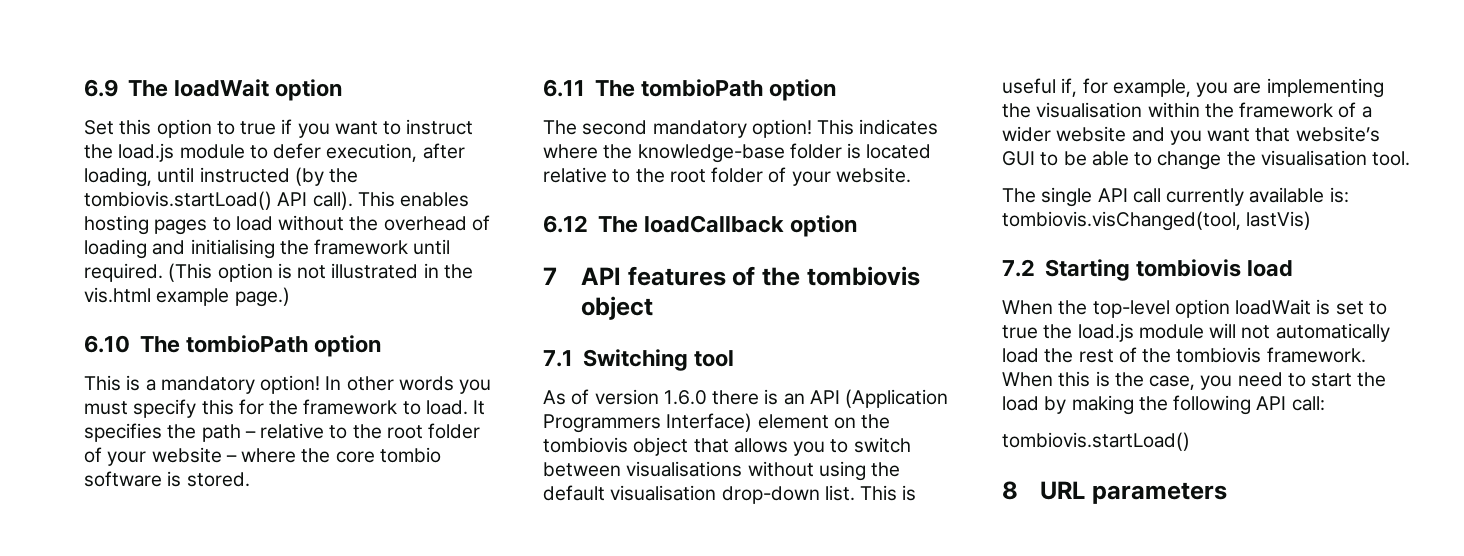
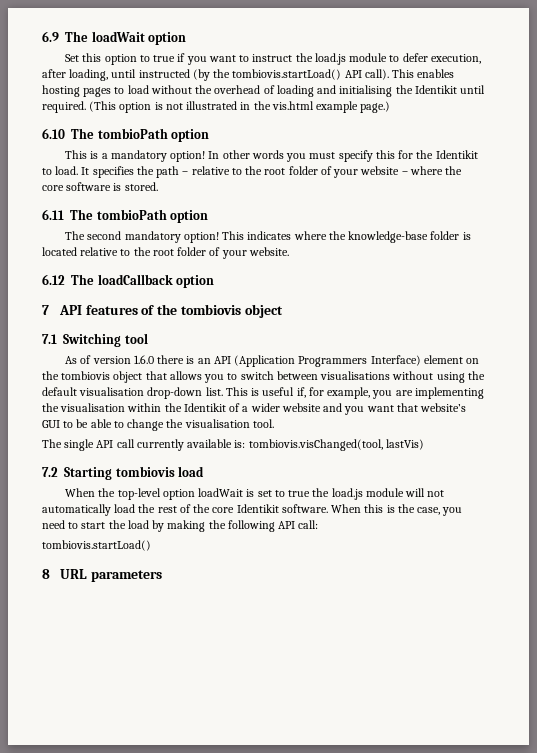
[314,239,409,255] framework -> [414,85,457,94] Identikit
[303,399,398,415] framework -> [435,150,478,159] Identikit
[379,447,441,463] tombio -> (64, 188) none
[1239,102,1334,118] framework -> [183,403,226,412] Identikit
[1176,347,1366,363] tombiovis framework. -> [212,504,328,513] core Identikit software.

